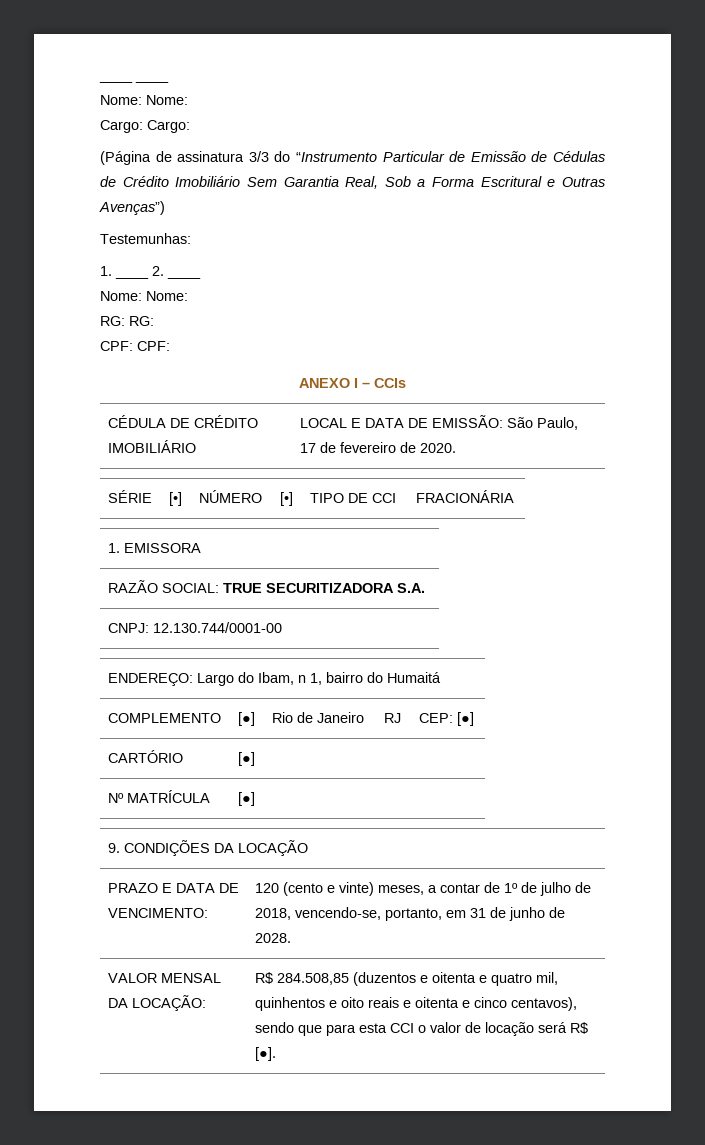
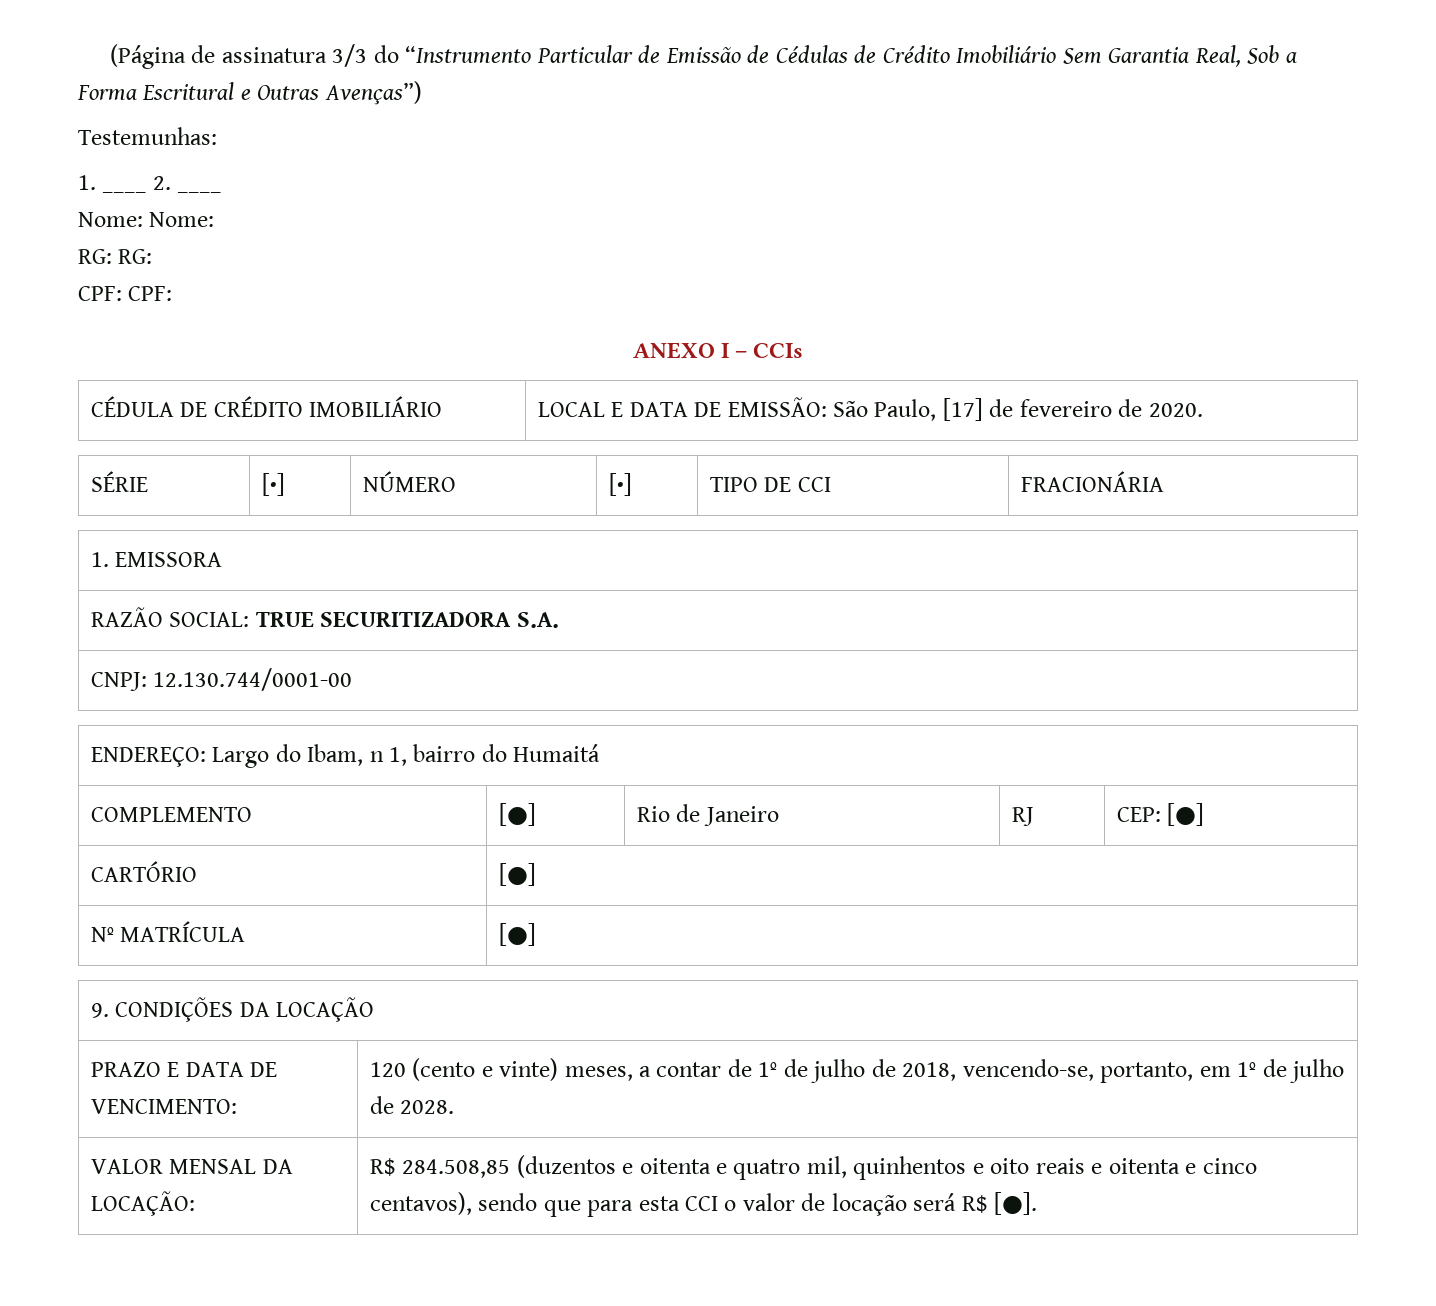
[99,80,169,83] [100,95,188,105] [100,120,190,133] ____ ____ // Nome: Nome: // Cargo: Cargo: // -> (109, 56) none
[300,443,317,453] 17 -> [942,398,983,421] [17]
[470,907,546,921] 31 de junho -> [1237,1059,1345,1083] 1º de julho

